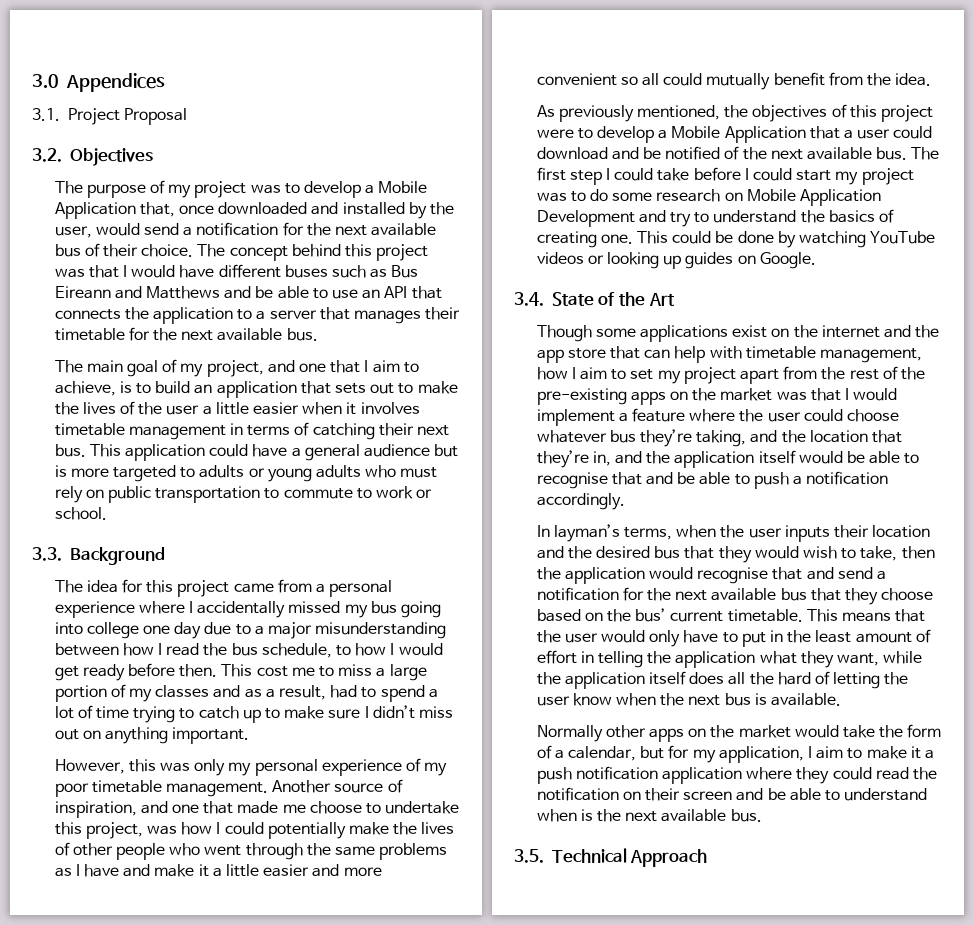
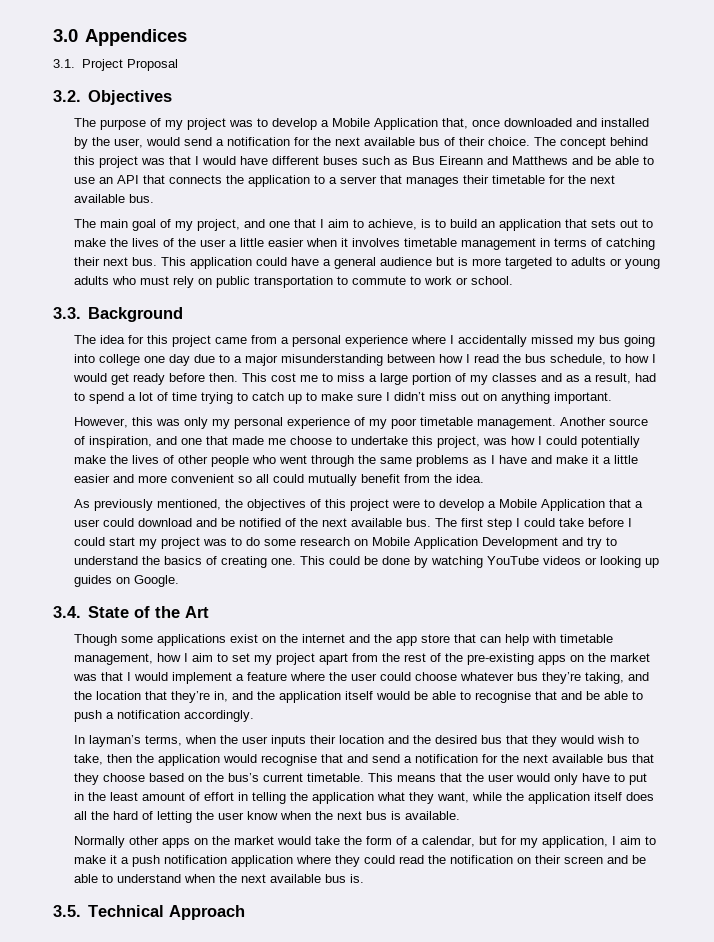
[635,608,667,622] bus’ -> [228,773,260,782] bus’s
[580,809,762,822] is the next available bus. -> [219,874,365,883] the next available bus is.

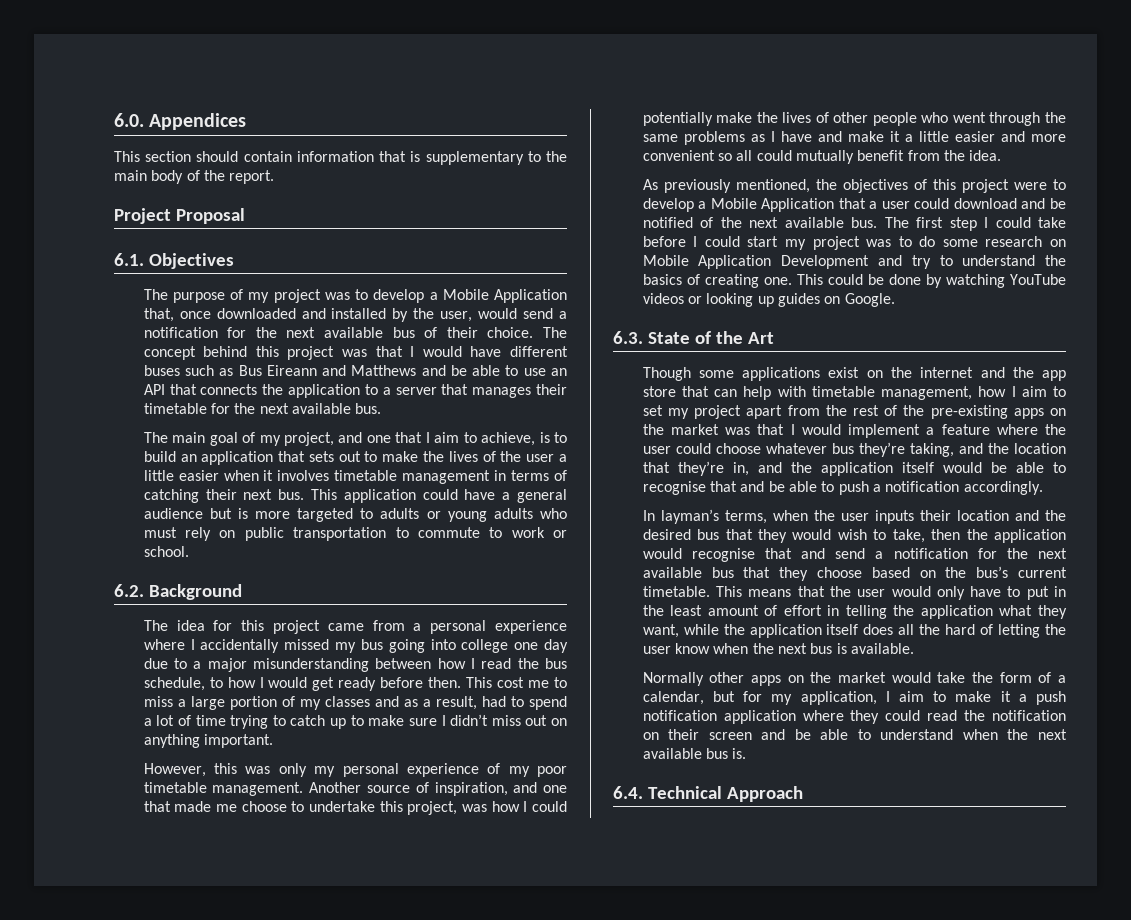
[53,29,78,42] 3.0 -> [114,113,144,127] 6.0.
[53,59,75,68] 3.1. -> [114,151,567,165] [114,170,275,184] This section should contain information that is supplementary to the main body of the report. //
[53,90,81,102] 3.2. -> [114,253,144,266] 6.1.
[53,307,81,319] 3.3. -> [114,584,144,597] 6.2.
[53,606,81,618] 3.4. -> [613,331,643,344] 6.3.
[53,905,81,917] 3.5. -> [613,786,643,799] 6.4.

